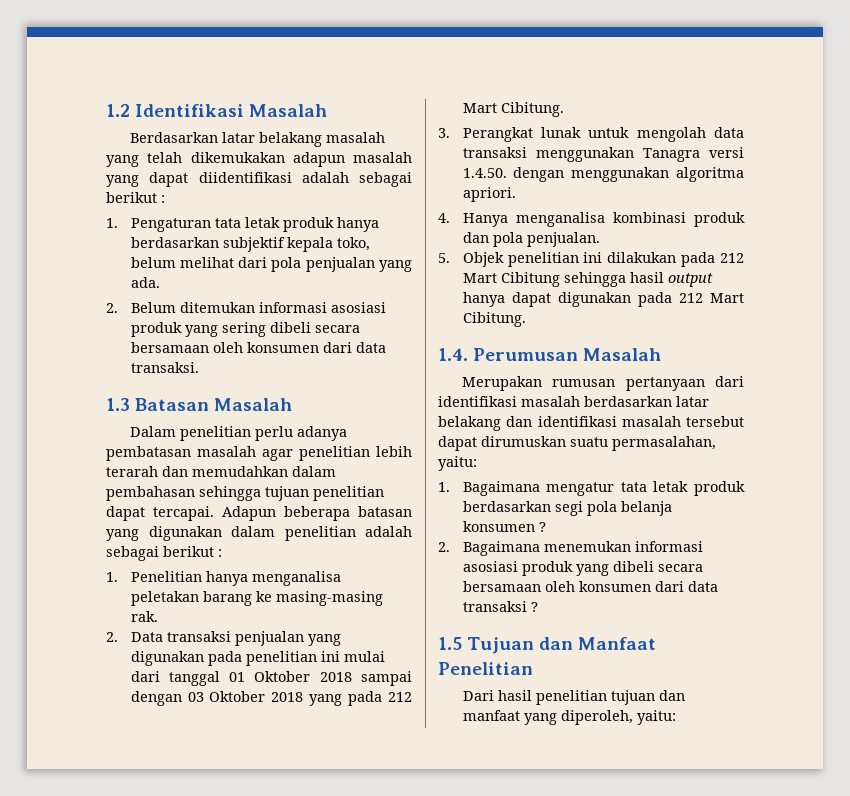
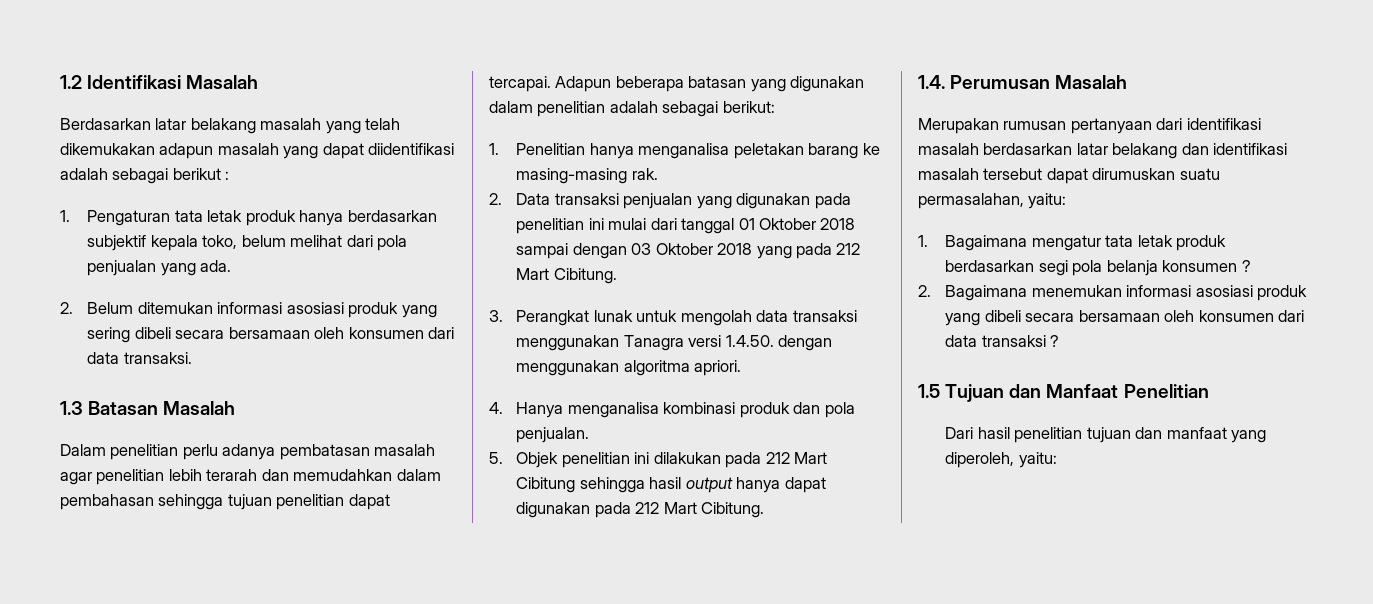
[163,546,222,557] berikut : -> [722,101,775,113] berikut:

